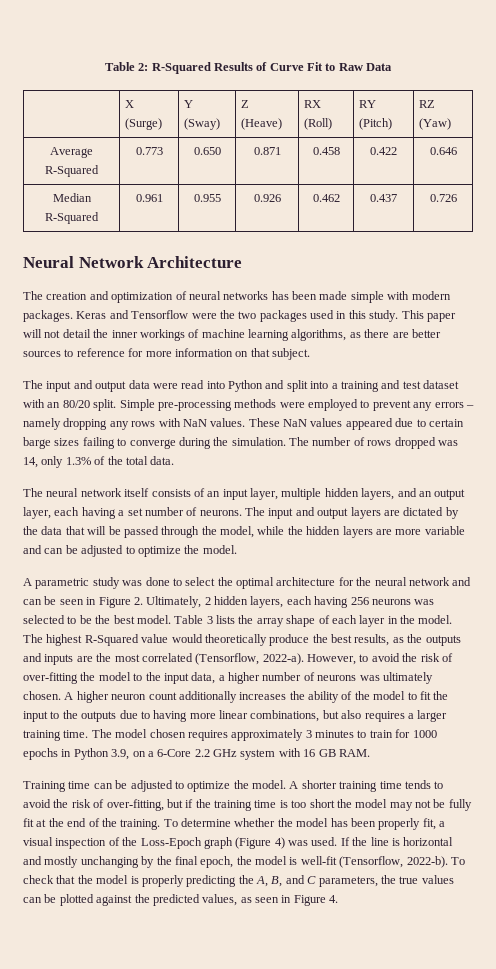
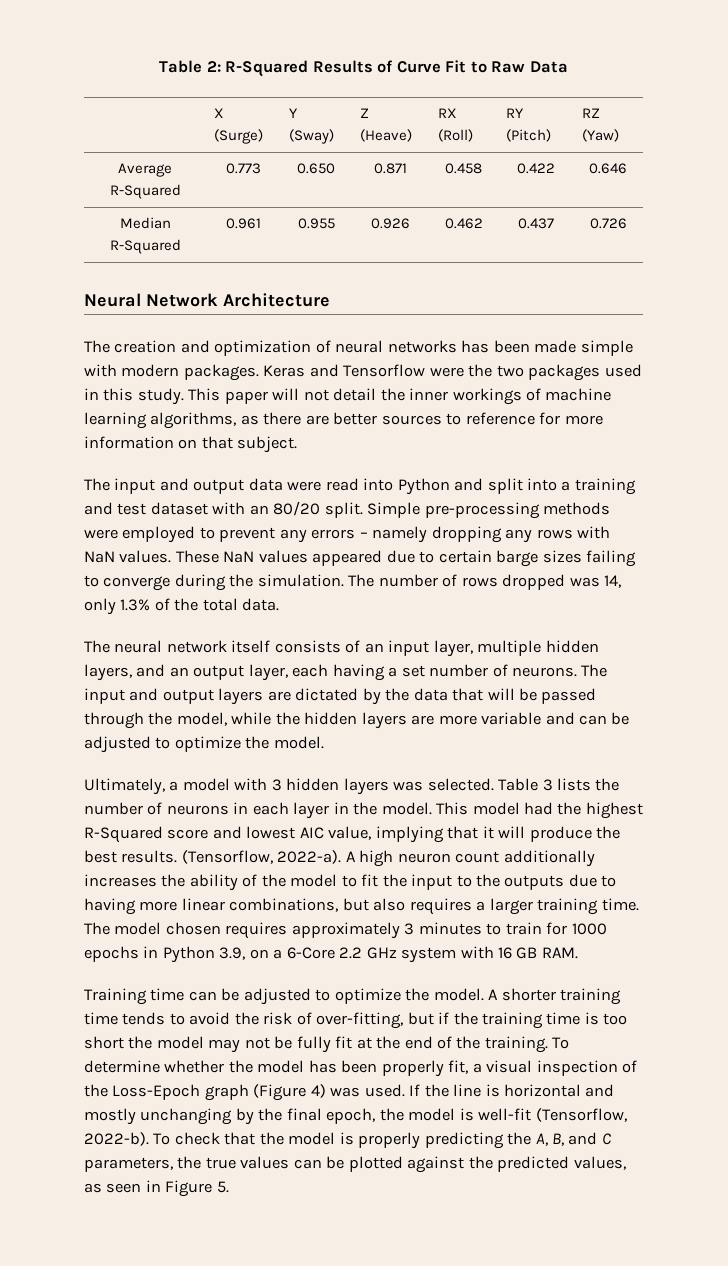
[23,577,472,589] [23,596,435,608] [23,615,330,627] A parametric study was done to select the optimal architecture for the neural network and can be seen in Figure 2. Ultimately, 2 hidden layers, each having 256 neurons was selected to be the best model. Table 3 lists the array shape of -> [84,778,620,795] [84,802,249,815] Ultimately, a model with 3 hidden layers was selected. Table 3 lists the number of neurons in
[23,634,461,646] [23,653,453,665] [23,672,433,684] [23,691,109,703] The highest R-Squared value would theoretically produce the best results, as the outputs and inputs are the most correlated (Tensorflow, 2022-a). However, to avoid the risk of over-fitting the model to the input data, a higher number of neurons was ultimately chosen. A higher -> [436,802,643,819] [84,826,621,843] [84,850,394,867] This model had the highest R-Squared score and lowest AIC value, implying that it will produce the best results. (Tensorflow, 2022-a). A high
[329,895,339,903] 4. -> [216,1181,229,1193] 5.

